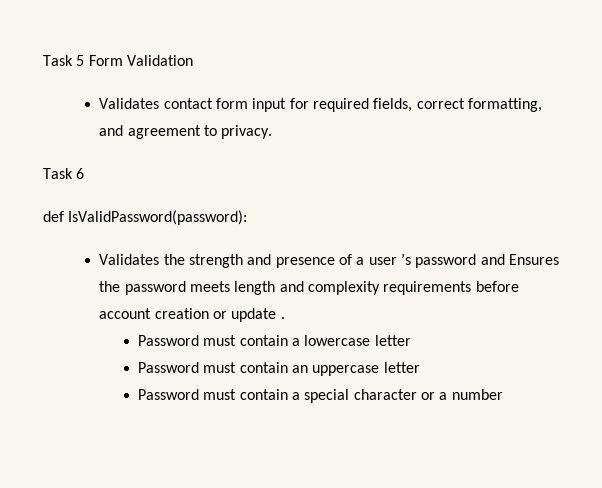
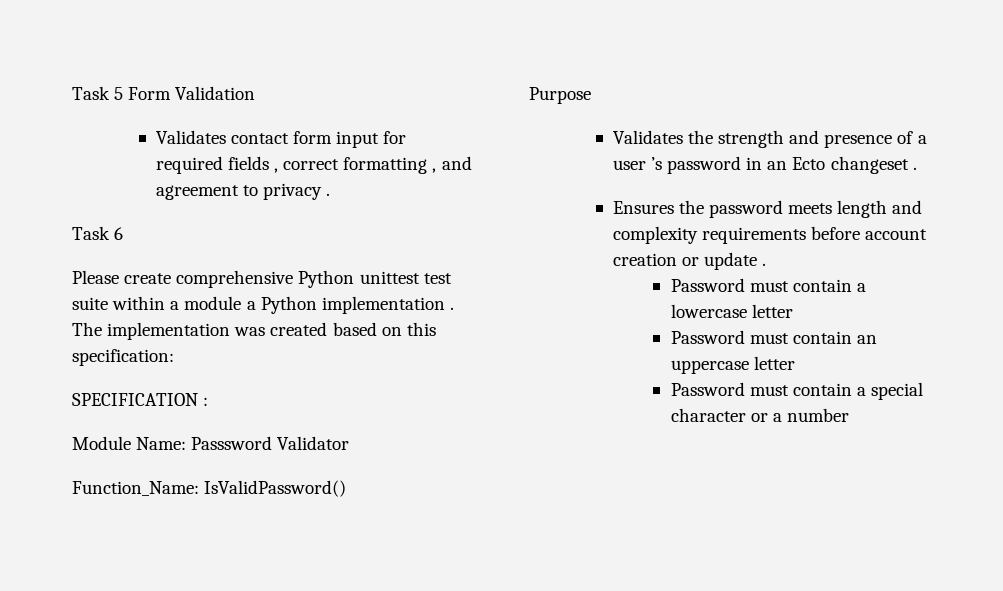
[373,98,542,112] fields, correct formatting, -> [227,156,437,174] fields , correct formatting ,
[221,125,273,139] privacy. -> [262,183,331,200] privacy .
[43,210,248,225] def IsValidPassword(password): -> [72,270,452,288] [72,296,454,314] [72,322,436,340] [72,349,174,366] [72,393,209,406] [72,436,350,450] [72,480,347,497] [529,87,591,104] Please create comprehensive Python unittest test suite within a module a Python implementation . The implementation was created based on this specification: // SPECIFICATION : // Module Name: Passsword Validator // Function_Name: IsValidPassword() // Purpose
[480,254,505,265] and -> [746,156,917,174] in an Ecto changeset . //

